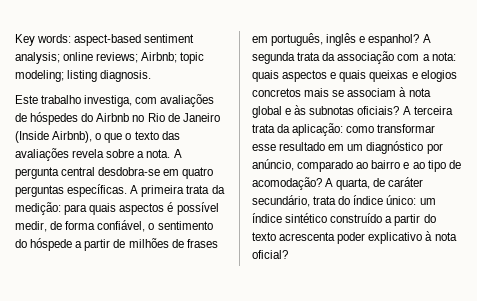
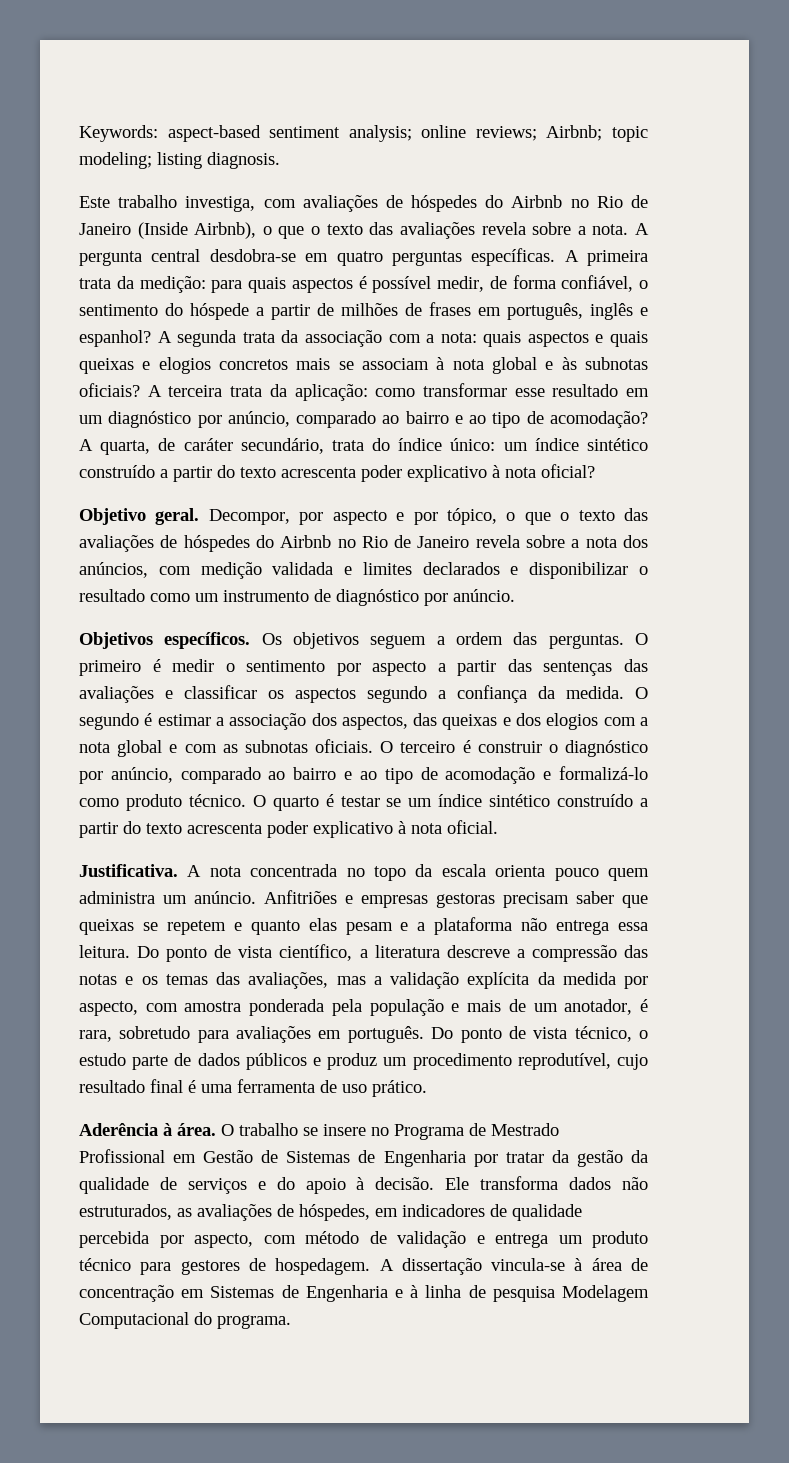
[15,34,72,46] Key words: -> [79,125,158,142] Keywords:
(288, 254) none -> [79,508,649,525] [79,535,649,552] [79,562,648,579] [79,589,515,606] [79,632,648,649] [79,659,648,676] [79,685,648,703] [79,713,648,730] [79,739,649,757] [79,766,648,784] [79,794,648,811] [79,820,498,838] [79,864,649,881] [79,890,648,908] [79,917,648,935] [79,944,648,962] [79,972,648,989] [79,999,649,1016] [79,1026,649,1043] [79,1053,648,1070] [79,1079,427,1097] [79,1123,559,1140] [79,1149,648,1167] [79,1176,649,1194] [79,1204,582,1221] [79,1231,648,1248] [79,1258,648,1275] [79,1285,649,1302] [79,1312,291,1329] // Objetivo geral. Decompor, por aspecto e por tópico, o que o texto das avaliações de hóspedes do Airbnb no Rio de Janeiro revela sobre a nota dos anúncios, com medição validada e limites declarados e disponibilizar o resultado como um instrumento de diagnóstico por anúncio. // Objetivos específicos. Os objetivos seguem a ordem das perguntas. O primeiro é medir o sentimento por aspecto a partir das sentenças das avaliações e classificar os aspectos segundo a confiança da medida. O segundo é estimar a associação dos aspectos, das queixas e dos elogios com a nota global e com as subnotas oficiais. O terceiro é construir o diagnóstico por anúncio, comparado ao bairro e ao tipo de acomodação e formalizá-lo como produto técnico. O quarto é testar se um índice sintético construído a partir do texto acrescenta poder explicativo à nota oficial. // Justificativa. A nota concentrada no topo da escala orienta pouco quem administra um anúncio. Anfitriões e empresas gestoras precisam saber que queixas se repetem e quanto elas pesam e a plataforma não entrega essa leitura. Do ponto de vista científico, a literatura descreve a compressão das notas e os temas das avaliações, mas a validação explícita da medida por aspecto, com amostra ponderada pela população e mais de um anotador, é rara, sobretudo para avaliações em português. Do ponto de vista técnico, o estudo parte de dados públicos e produz um procedimento reprodutível, cujo resultado final é uma ferramenta de uso prático. // Aderência à área. O trabalho se insere no Programa de Mestrado Profissional em Gestão de Sistemas de Engenharia por tratar da gestão da qualidade de serviços e do apoio à decisão. Ele transforma dados não estruturados, as avaliações de hóspedes, em indicadores de qualidade percebida por aspecto, com método de validação e entrega um produto técnico para gestores de hospedagem. A dissertação vincula-se à área de concentração em Sistemas de Engenharia e à linha de pesquisa Modelagem Computacional do programa.

